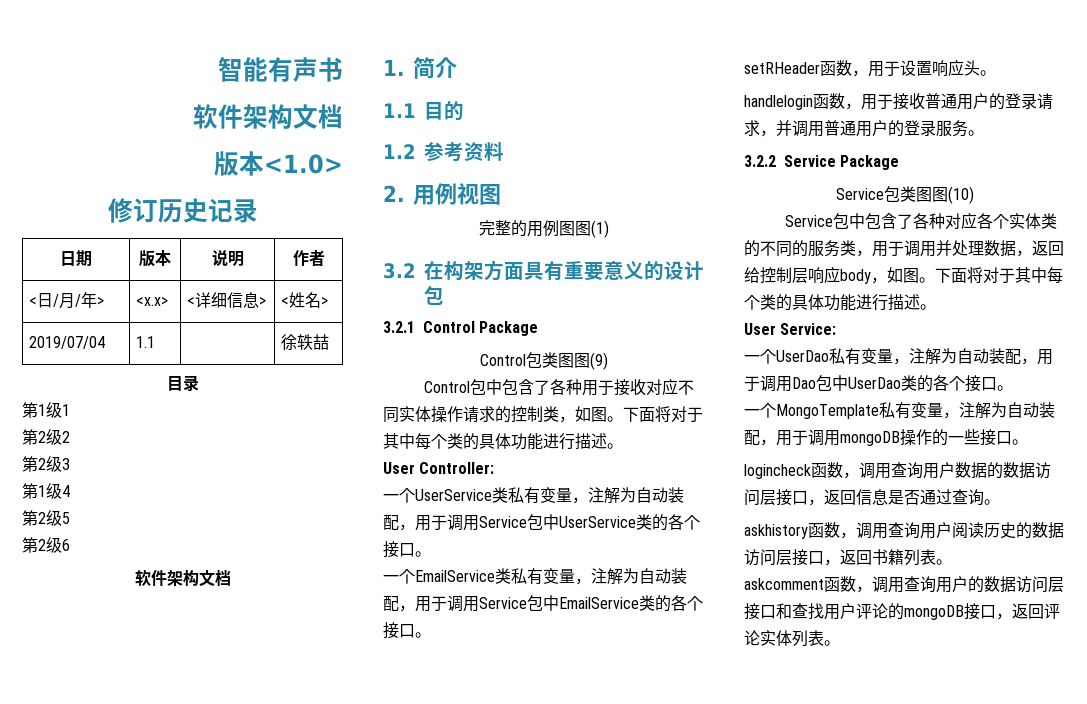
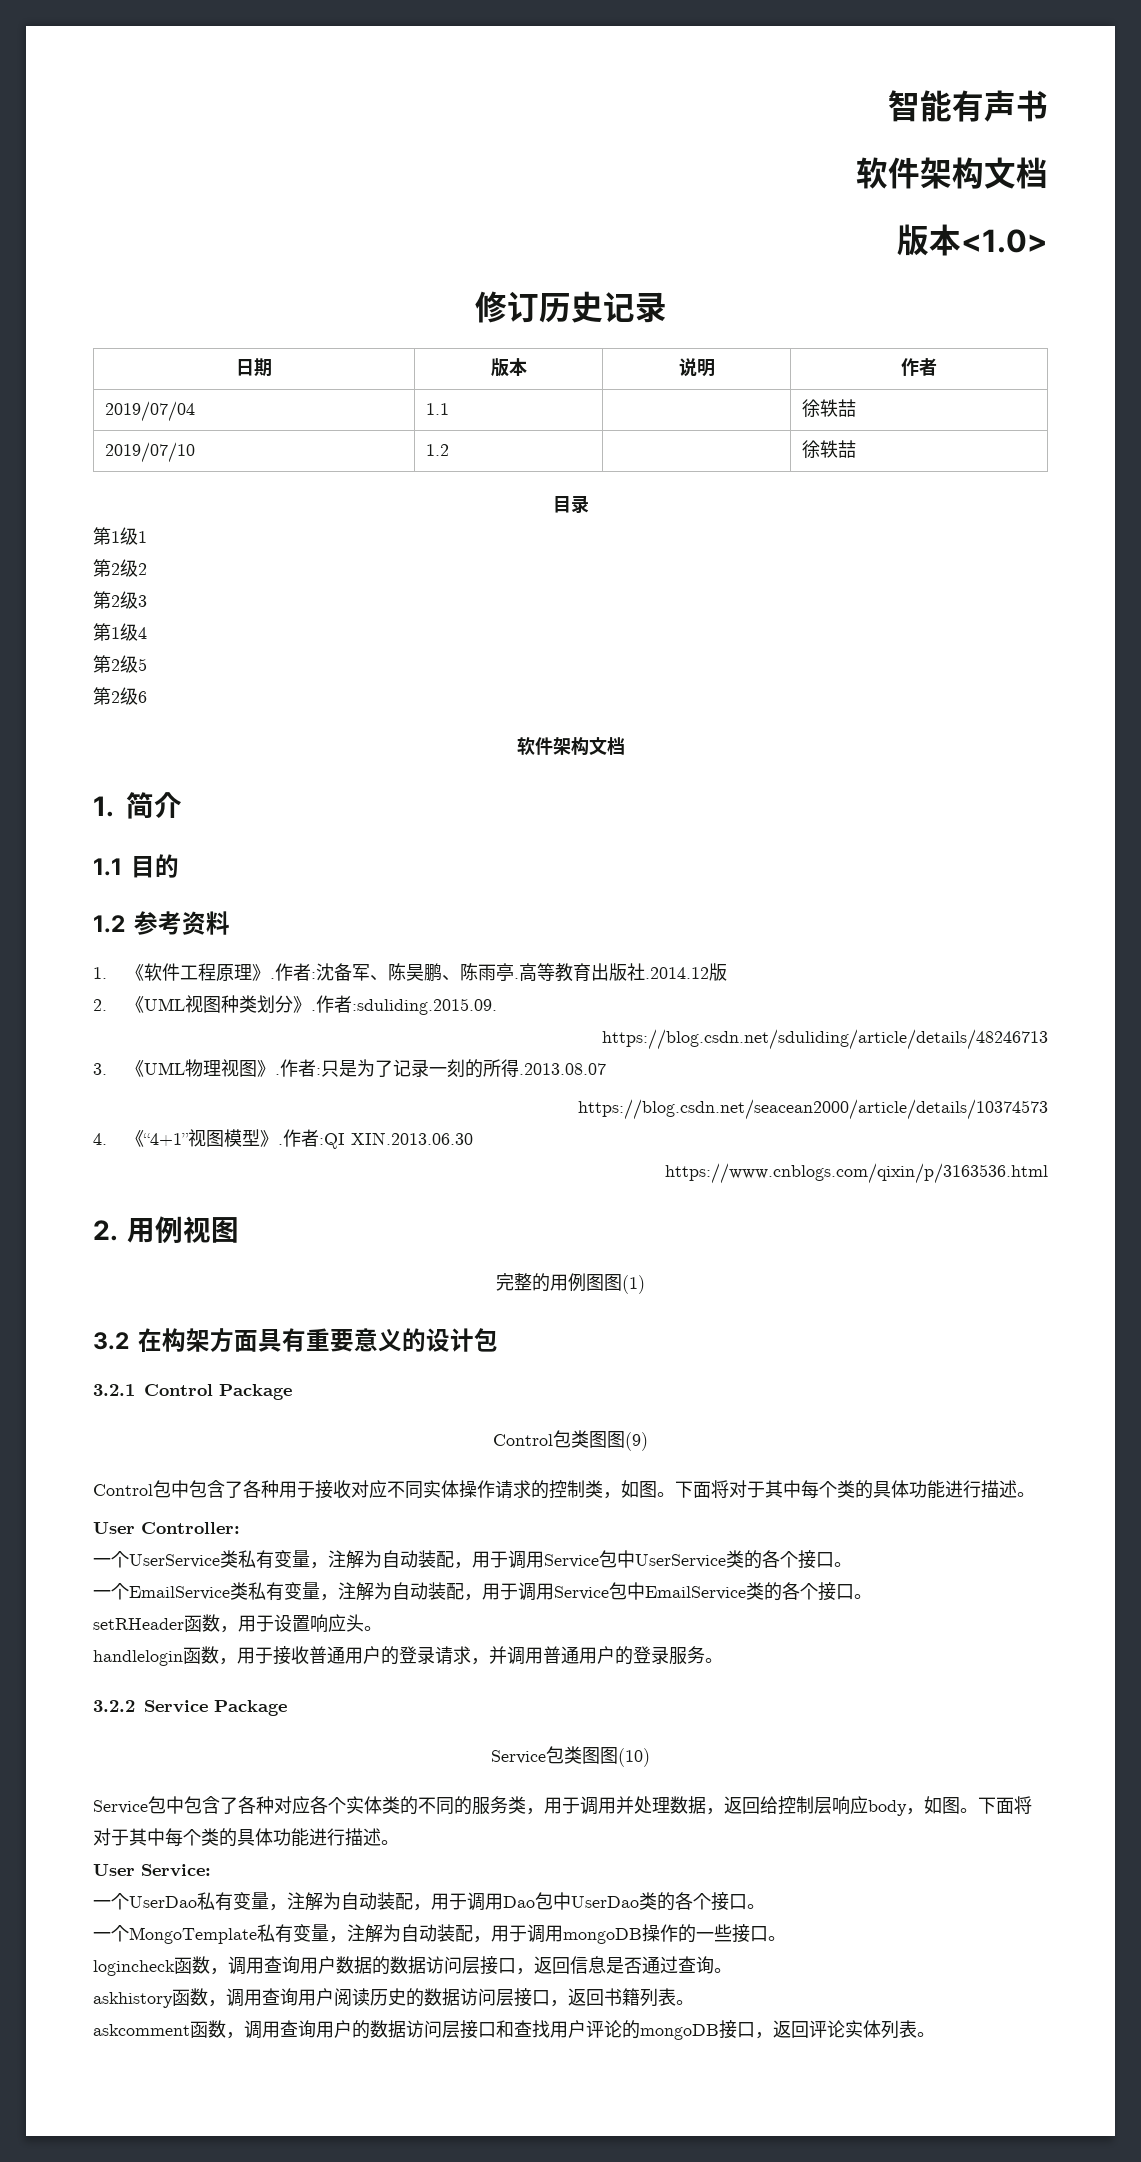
[29,292,105,309] [136,297,169,306] [187,292,267,308] [281,292,329,308] // <日/月/年> | <x.x> | <详细信息> | <姓名> -> (937, 367) none
(330, 342) none -> [105,442,196,463] [426,444,450,456] [802,440,857,459] // 2019/07/10 | 1.2 | | 徐轶喆
(504, 151) none -> [93,963,728,982] [93,995,498,1015] [602,1029,1048,1050] [93,1059,607,1078] [578,1099,1048,1120] [93,1129,474,1149] [665,1163,1048,1184] // 1.《软件工程原理》.作者:沈备军、陈昊鹏、陈雨亭.高等教育出版社.2014.12版 // 2.《UML视图种类划分》.作者:sduliding.2015.09. // https://blog.csdn.net/sduliding/article/details/48246713 // 3.《UML物理视图》.作者:只是为了记录一刻的所得.2013.08.07 // https://blog.csdn.net/seacean2000/article/details/10374573 // 4.《“4+1”视图模型》.作者:QI XIN.2013.06.30 // https://www.cnblogs.com/qixin/p/3163536.html

